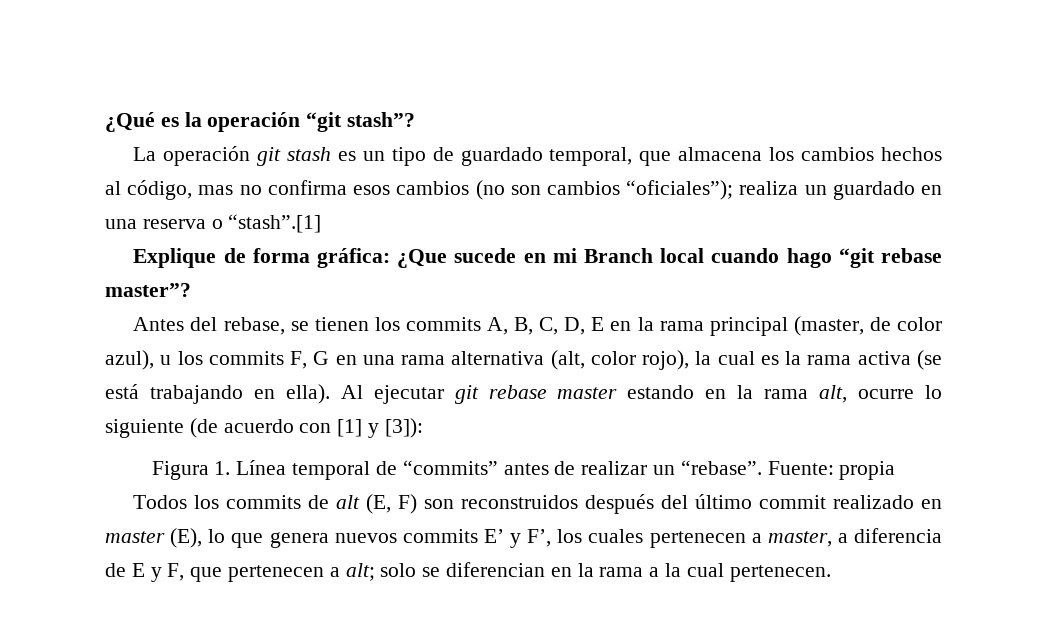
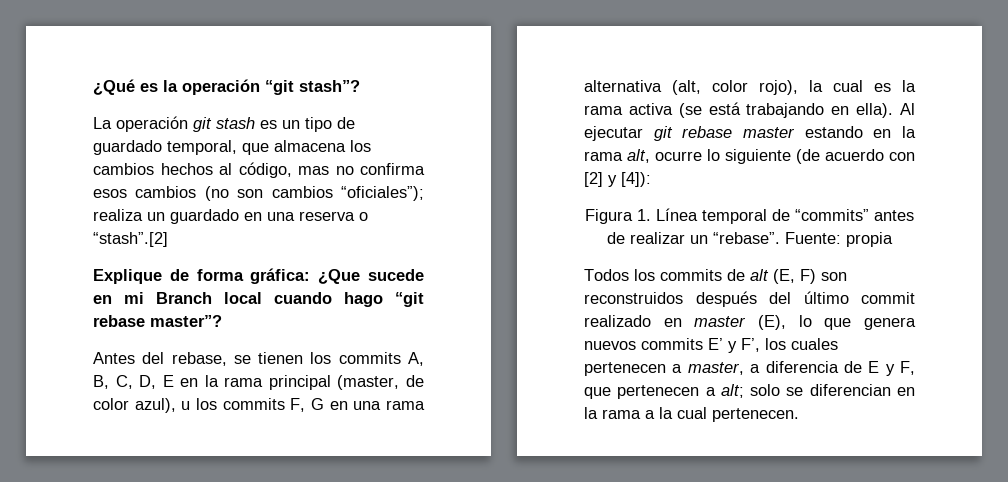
[228,214,322,233] “stash”.[1] -> [93,232,168,247] “stash”.[2]
[337,418,423,438] [1] y [3]): -> [584,172,651,187] [2] y [4]):

